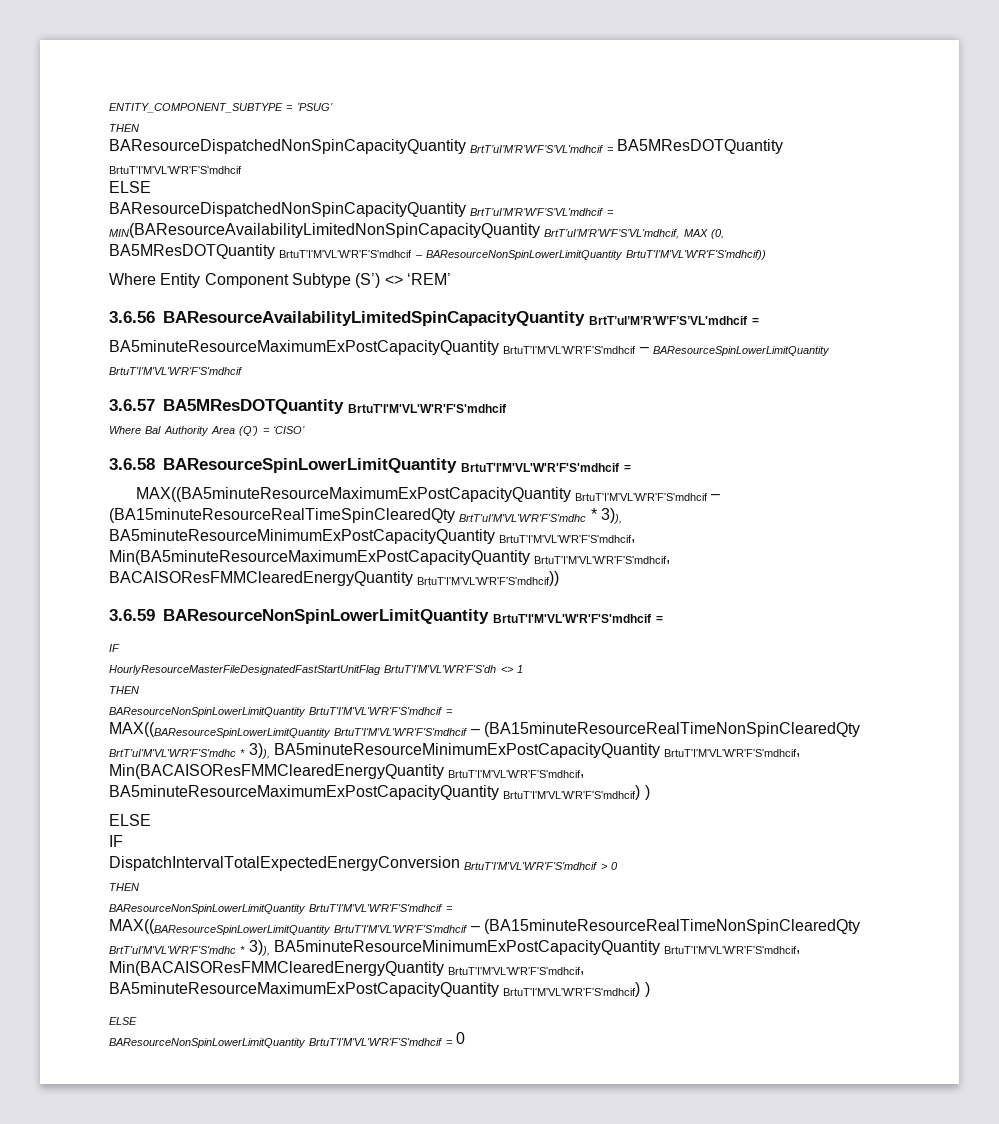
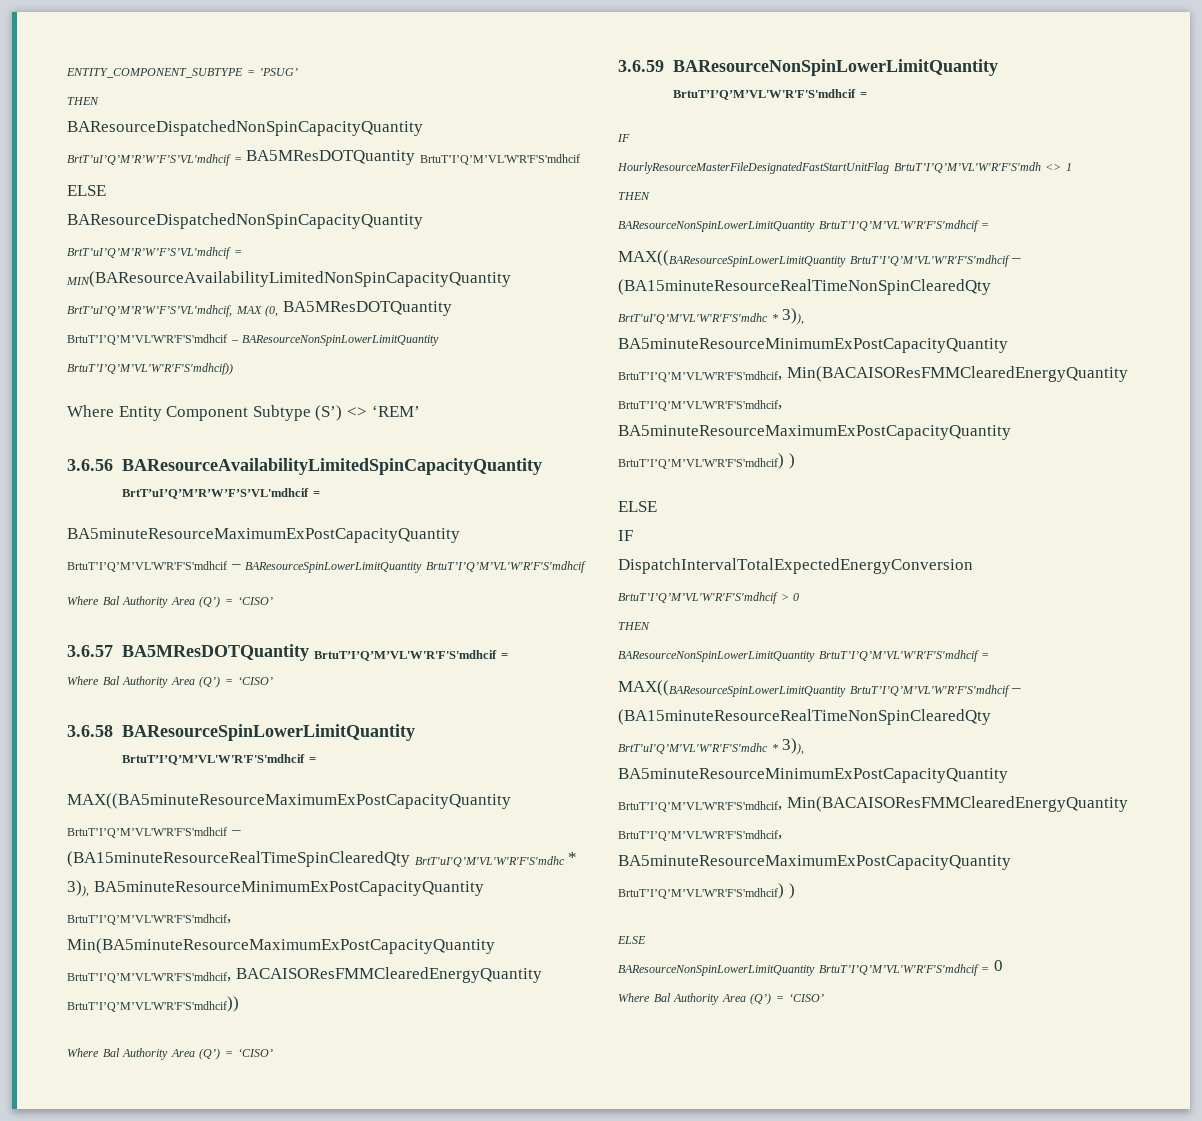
[470,145,604,153] BrtT’uI’M’R’W’F’S’VL'mdhcif -> [67,154,231,166] BrtT’uI’Q’M’R’W’F’S’VL'mdhcif
[109,166,242,174] BrtuT'I'M'VL'W'R'F'S'mdhcif -> [419,154,580,165] BrtuT’I’Q’M’VL'W'R'F'S'mdhcif
[470,208,604,216] BrtT’uI’M’R’W’F’S’VL'mdhcif -> [67,247,231,259] BrtT’uI’Q’M’R’W’F’S’VL'mdhcif
[544,229,680,239] BrtT’uI’M’R’W’F’S’VL'mdhcif, -> [67,305,232,317] BrtT’uI’Q’M’R’W’F’S’VL'mdhcif,
[279,250,413,258] BrtuT'I'M'VL'W'R'F'S'mdhcif -> [67,334,227,345] BrtuT’I’Q’M’VL'W'R'F'S'mdhcif
[626,250,767,260] BrtuT'I'M'VL'W'R'F'S'mdhcif)) -> [67,363,233,375] BrtuT’I’Q’M’VL'W'R'F'S'mdhcif))
[589,316,748,325] BrtT’uI’M’R’W’F’S’VL'mdhcif -> [121,488,309,499] BrtT’uI’Q’M’R’W’F’S’VL'mdhcif
[503,346,637,354] BrtuT'I'M'VL'W'R'F'S'mdhcif -> [67,561,227,572] BrtuT’I’Q’M’VL'W'R'F'S'mdhcif
[109,367,242,375] BrtuT'I'M'VL'W'R'F'S'mdhcif -> [425,561,586,573] [67,596,273,608] BrtuT’I’Q’M’VL'W'R'F'S'mdhcif // Where Bal Authority Area (Q’) = ‘CISO’
[348,404,507,413] BrtuT'I'M'VL'W'R'F'S'mdhcif -> [313,650,508,661] BrtuT’I’Q’M’VL'W'R'F'S'mdhcif =
[461,463,620,472] BrtuT'I'M'VL'W'R'F'S'mdhcif -> [121,754,305,765] BrtuT’I’Q’M’VL'W'R'F'S'mdhcif
[574,493,708,501] BrtuT'I'M'VL'W'R'F'S'mdhcif -> [67,827,227,838] BrtuT’I’Q’M’VL'W'R'F'S'mdhcif
[459,508,622,524] [109,529,636,544] [109,550,671,565] [109,571,560,586] BrtT'uI'M'VL'W'R'F'S'mdhc * 3)), BA5minuteResourceMinimumExPostCapacityQuantity BrtuT'I'M'VL'W'R'F'S'mdhcif, Min(BA5minuteResourceMaximumExPostCapacityQuantity BrtuT'I'M'VL'W'R'F'S'mdhcif, BACAISOResFMMClearedEnergyQuantity BrtuT'I'M'VL'W'R'F'S'mdhcif)) -> [414,852,578,867] [67,880,484,897] [67,914,231,925] [67,938,495,954] [67,967,542,983] [67,996,239,1012] [67,1048,273,1060] BrtT'uI'Q’M'VL'W'R'F'S'mdhc * 3)), BA5minuteResourceMinimumExPostCapacityQuantity BrtuT’I’Q’M’VL'W'R'F'S'mdhcif, Min(BA5minuteResourceMaximumExPostCapacityQuantity BrtuT’I’Q’M’VL'W'R'F'S'mdhcif, BACAISOResFMMClearedEnergyQuantity BrtuT’I’Q’M’VL'W'R'F'S'mdhcif)) // Where Bal Authority Area (Q’) = ‘CISO’
[493,614,652,623] BrtuT'I'M'VL'W'R'F'S'mdhcif -> [672,89,856,100] BrtuT’I’Q’M’VL'W'R'F'S'mdhcif
[384,665,497,673] BrtuT'I'M'VL'W'R'F'S'dh -> [893,162,1041,173] BrtuT’I’Q’M’VL'W'R'F'S'mdh
[309,707,453,715] [109,722,860,738] [109,743,801,759] [109,764,585,779] [109,785,641,800] BrtuT'I'M'VL'W'R'F'S'mdhcif = // MAX((BAResourceSpinLowerLimitQuantity BrtuT'I'M'VL'W'R'F'S'mdhcif – (BA15minuteResourceRealTimeNonSpinClearedQty BrtT'uI'M'VL'W'R'F'S'mdhc * 3)), BA5minuteResourceMinimumExPostCapacityQuantity BrtuT'I'M'VL'W'R'F'S'mdhcif, Min(BACAISOResFMMClearedEnergyQuantity BrtuT'I'M'VL'W'R'F'S'mdhcif, BA5minuteResourceMaximumExPostCapacityQuantity BrtuT'I'M'VL'W'R'F'S'mdhcif) -> [818,220,990,232] [618,250,1022,267] [618,279,991,295] [618,308,805,325] [618,338,1008,353] [618,366,1128,382] [618,400,782,411] [618,425,1011,440] [618,453,784,469] BrtuT’I’Q’M’VL'W'R'F'S'mdhcif = // MAX((BAResourceSpinLowerLimitQuantity BrtuT’I’Q’M’VL'W'R'F'S'mdhcif – (BA15minuteResourceRealTimeNonSpinClearedQty BrtT'uI'Q’M'VL'W'R'F'S'mdhc * 3)), BA5minuteResourceMinimumExPostCapacityQuantity BrtuT’I’Q’M’VL'W'R'F'S'mdhcif, Min(BACAISOResFMMClearedEnergyQuantity BrtuT’I’Q’M’VL'W'R'F'S'mdhcif, BA5minuteResourceMaximumExPostCapacityQuantity BrtuT’I’Q’M’VL'W'R'F'S'mdhcif)
[464,862,598,870] BrtuT'I'M'VL'W'R'F'S'mdhcif -> [618,592,778,604] BrtuT’I’Q’M’VL'W'R'F'S'mdhcif
[309,904,453,912] [109,919,860,935] [109,940,801,956] [109,961,585,976] [109,982,641,997] BrtuT'I'M'VL'W'R'F'S'mdhcif = // MAX((BAResourceSpinLowerLimitQuantity BrtuT'I'M'VL'W'R'F'S'mdhcif – (BA15minuteResourceRealTimeNonSpinClearedQty BrtT'uI'M'VL'W'R'F'S'mdhc * 3)), BA5minuteResourceMinimumExPostCapacityQuantity BrtuT'I'M'VL'W'R'F'S'mdhcif, Min(BACAISOResFMMClearedEnergyQuantity BrtuT'I'M'VL'W'R'F'S'mdhcif, BA5minuteResourceMaximumExPostCapacityQuantity BrtuT'I'M'VL'W'R'F'S'mdhcif) -> [818,650,990,662] [618,680,1022,697] [618,709,991,725] [618,738,805,755] [618,768,1008,783] [618,796,1128,812] [618,830,782,841] [618,855,1011,870] [618,883,784,899] BrtuT’I’Q’M’VL'W'R'F'S'mdhcif = // MAX((BAResourceSpinLowerLimitQuantity BrtuT’I’Q’M’VL'W'R'F'S'mdhcif – (BA15minuteResourceRealTimeNonSpinClearedQty BrtT'uI'Q’M'VL'W'R'F'S'mdhc * 3)), BA5minuteResourceMinimumExPostCapacityQuantity BrtuT’I’Q’M’VL'W'R'F'S'mdhcif, Min(BACAISOResFMMClearedEnergyQuantity BrtuT’I’Q’M’VL'W'R'F'S'mdhcif, BA5minuteResourceMaximumExPostCapacityQuantity BrtuT’I’Q’M’VL'W'R'F'S'mdhcif)
[309,1038,443,1046] BrtuT'I'M'VL'W'R'F'S'mdhcif -> [818,964,979,976] BrtuT’I’Q’M’VL'W'R'F'S'mdhcif
(465, 1038) none -> [618,993,824,1005] // Where Bal Authority Area (Q’) = ‘CISO’

